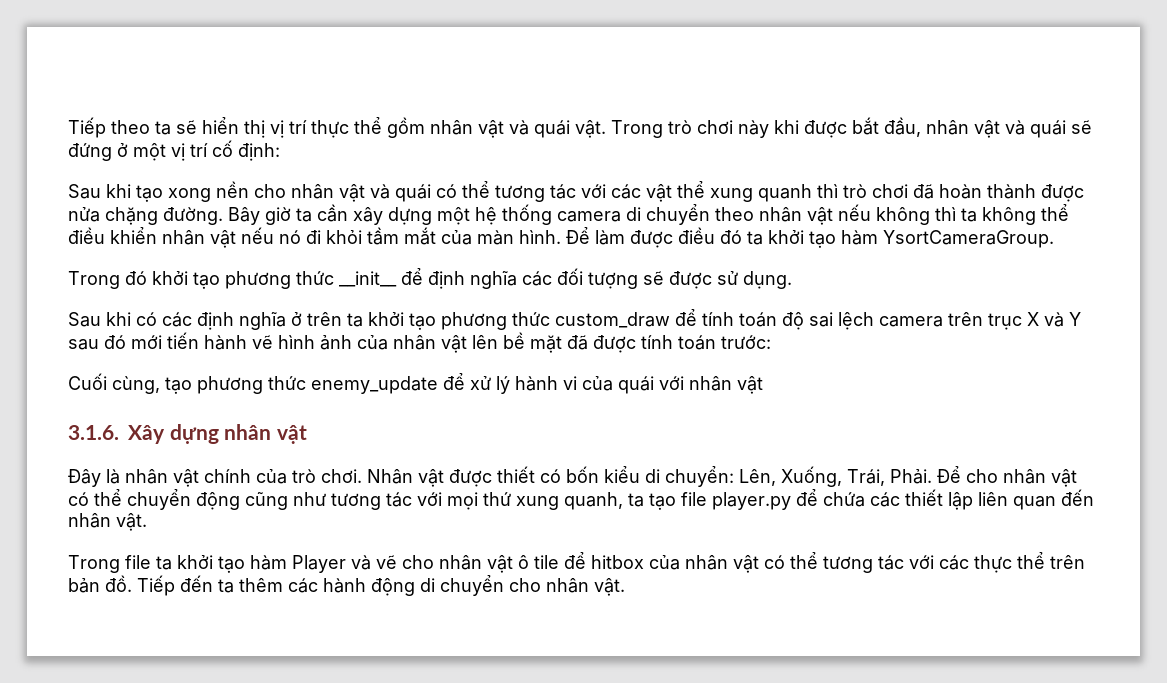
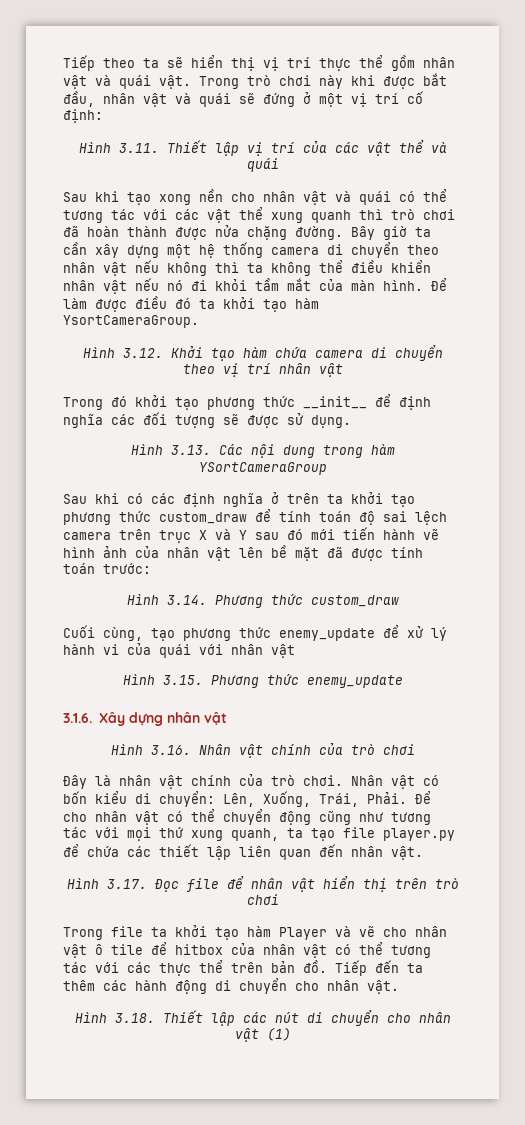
(280, 152) none -> [78,140,447,156] [246,158,279,172] // Hình 3.11. Thiết lập vị trí của các vật thể và quái
(1054, 239) none -> [82,345,443,361] [182,363,343,377] // Hình 3.12. Khởi tạo hàm chứa camera di chuyển theo vị trí nhân vật
(792, 280) none -> [130,444,395,458] [198,462,327,475] // Hình 3.13. Các nội dung trong hàm YSortCameraGroup
(771, 342) none -> [126,594,399,608] // Hình 3.14. Phương thức custom_draw
(763, 385) none -> [122,674,403,688] // Hình 3.15. Phương thức enemy_update
(307, 434) none -> [110,743,415,758] // Hình 3.16. Nhân vật chính của trò chơi
[449,466,535,487] được thiết -> (415, 782) none
(147, 522) none -> [66,876,459,892] [246,894,279,905] // Hình 3.17. Đọc file để nhân vật hiển thị trên trò chơi
(625, 587) none -> [74,1010,451,1026] [234,1028,291,1042] // Hình 3.18. Thiết lập các nút di chuyển cho nhân vật (1)

